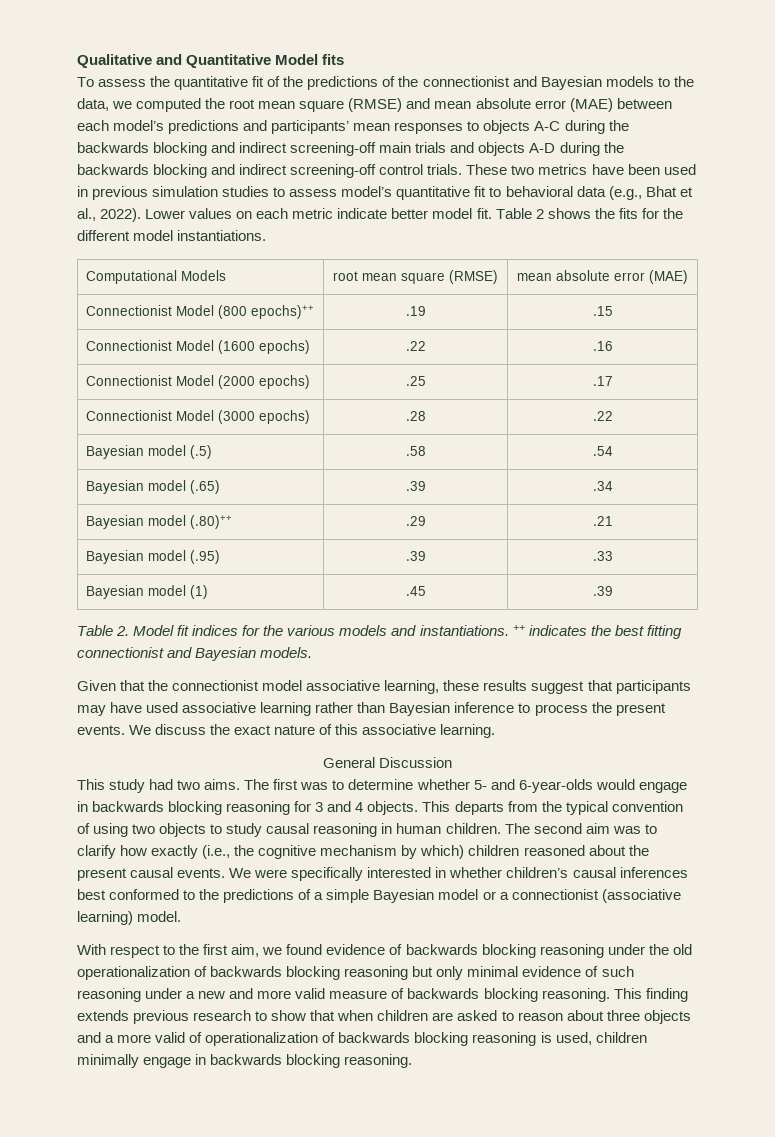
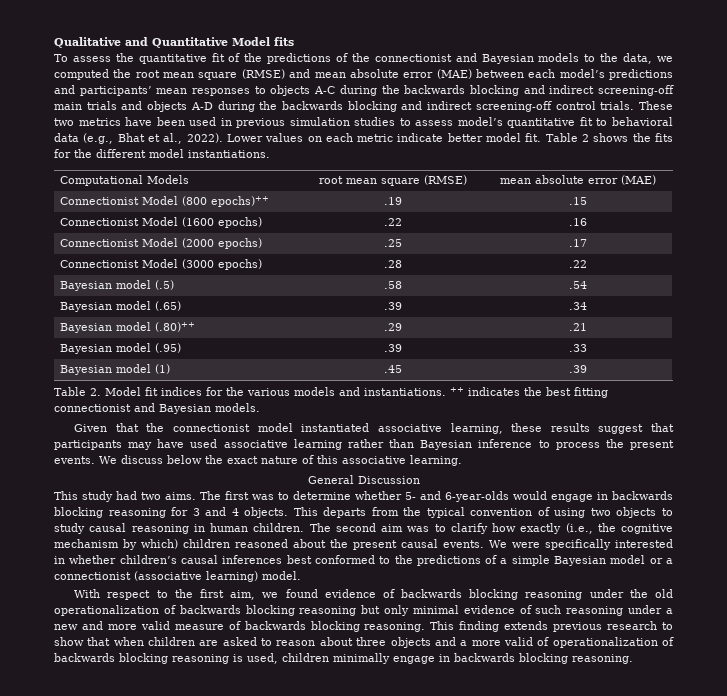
(303, 685) none -> [301,423,370,432] instantiated
(207, 729) none -> [167,455,202,464] below

